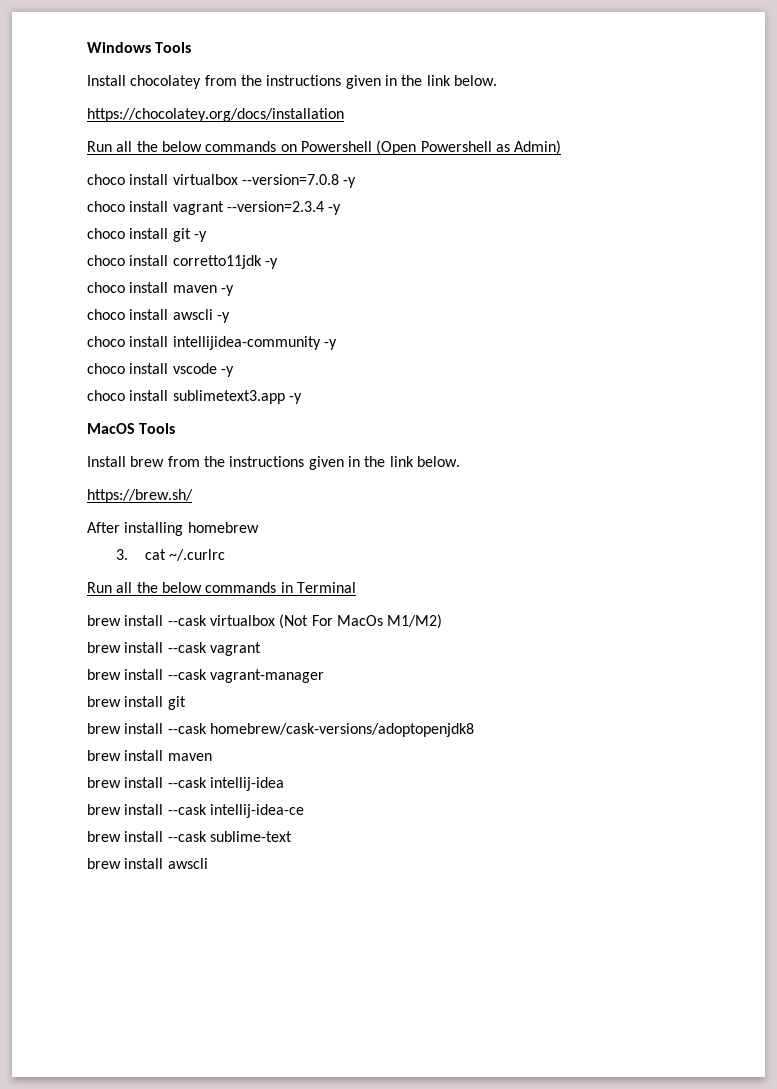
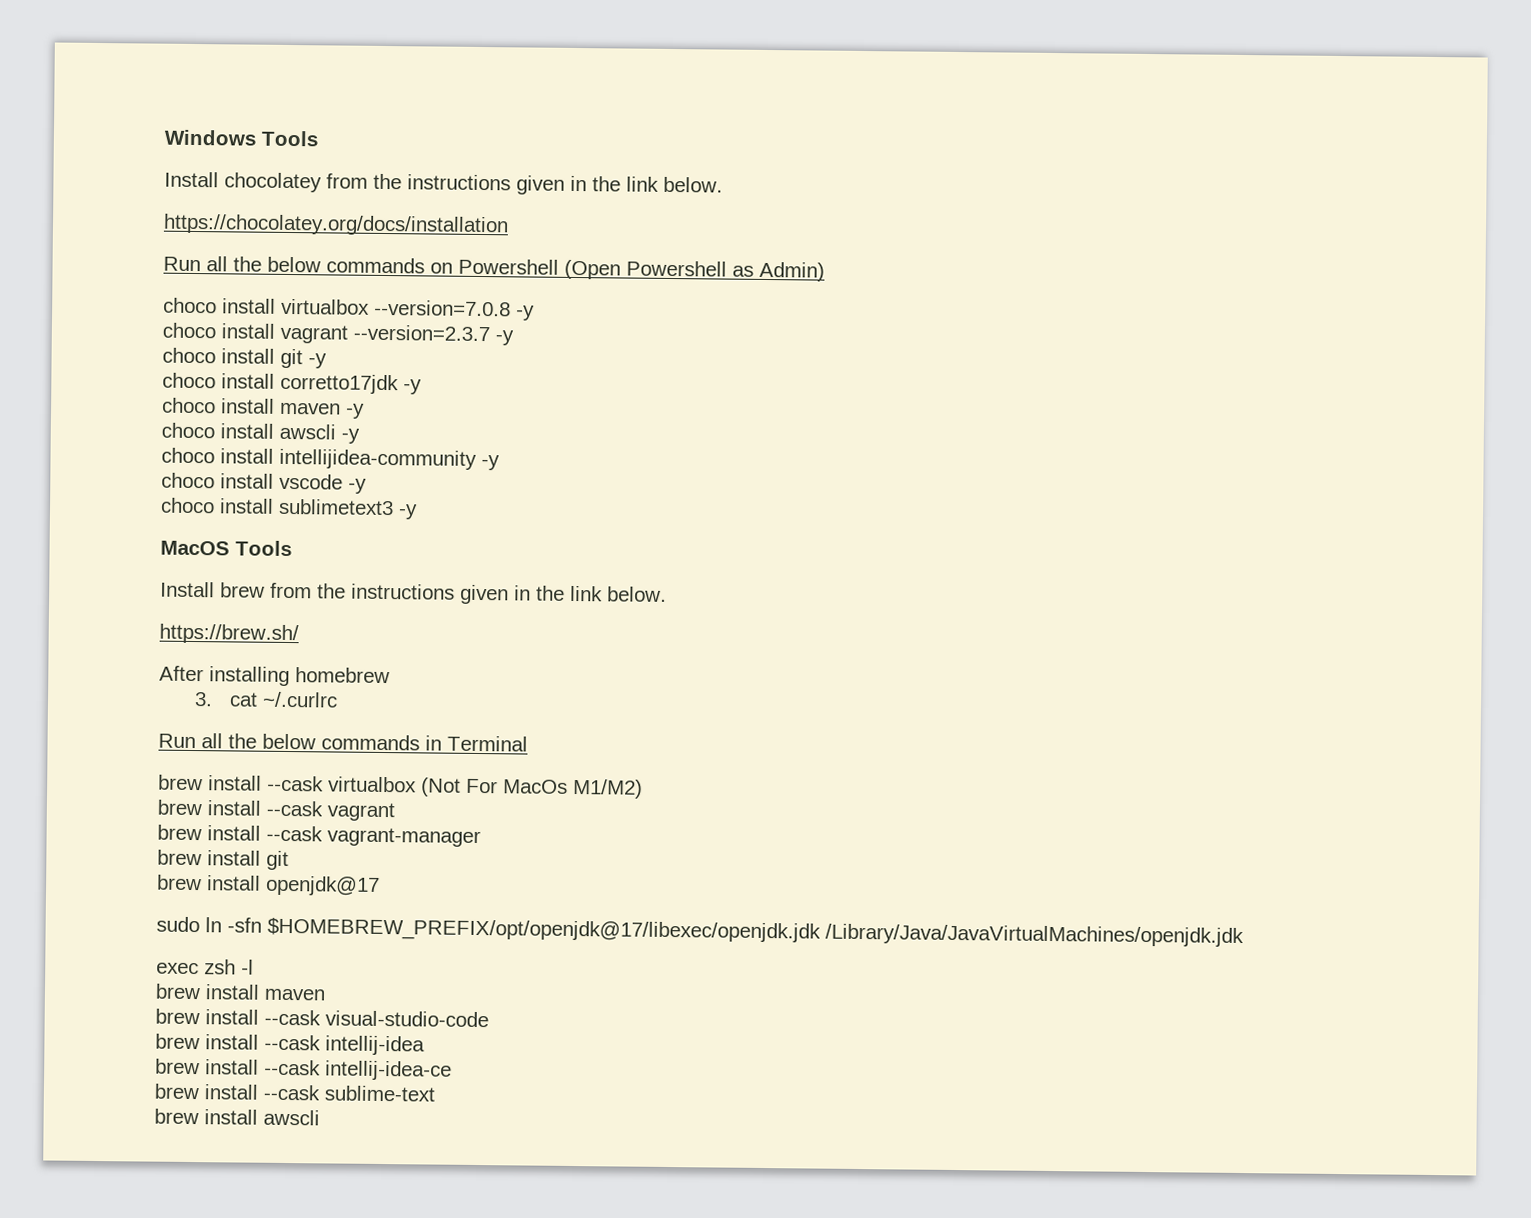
[226,201,324,212] --version=2.3.4 -> [353,324,490,342] --version=2.3.7
[172,255,262,269] corretto11jdk -> [280,373,399,395] corretto17jdk
[172,390,285,404] sublimetext3.app -> [278,498,394,516] sublimetext3
[167,723,474,737] --cask homebrew/cask-versions/adoptopenjdk8 -> [265,875,380,896] [156,916,1244,948] [156,959,254,975] openjdk@17 // sudo ln -sfn $HOMEBREW_PREFIX/opt/openjdk@17/libexec/openjdk.jdk /Library/Java/JavaVirtualMachines/openjdk.jdk // exec zsh -l
(212, 757) none -> [155,1008,489,1028] // brew install --cask visual-studio-code

